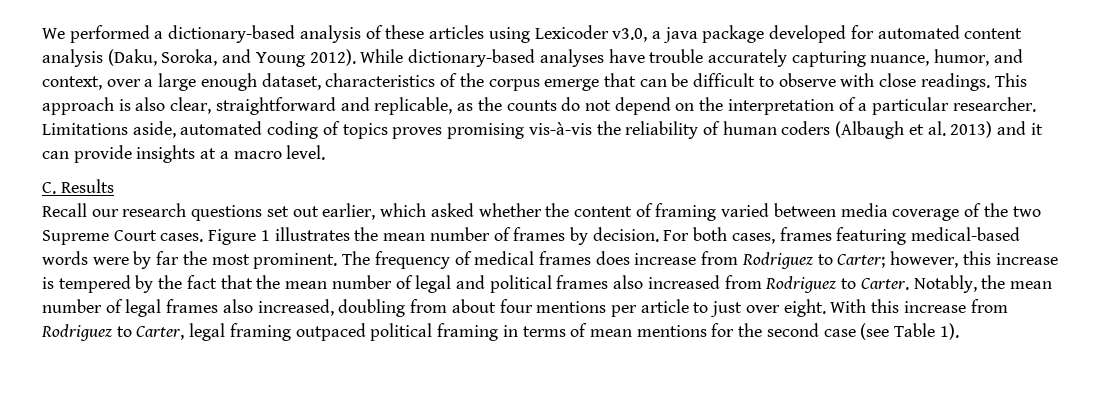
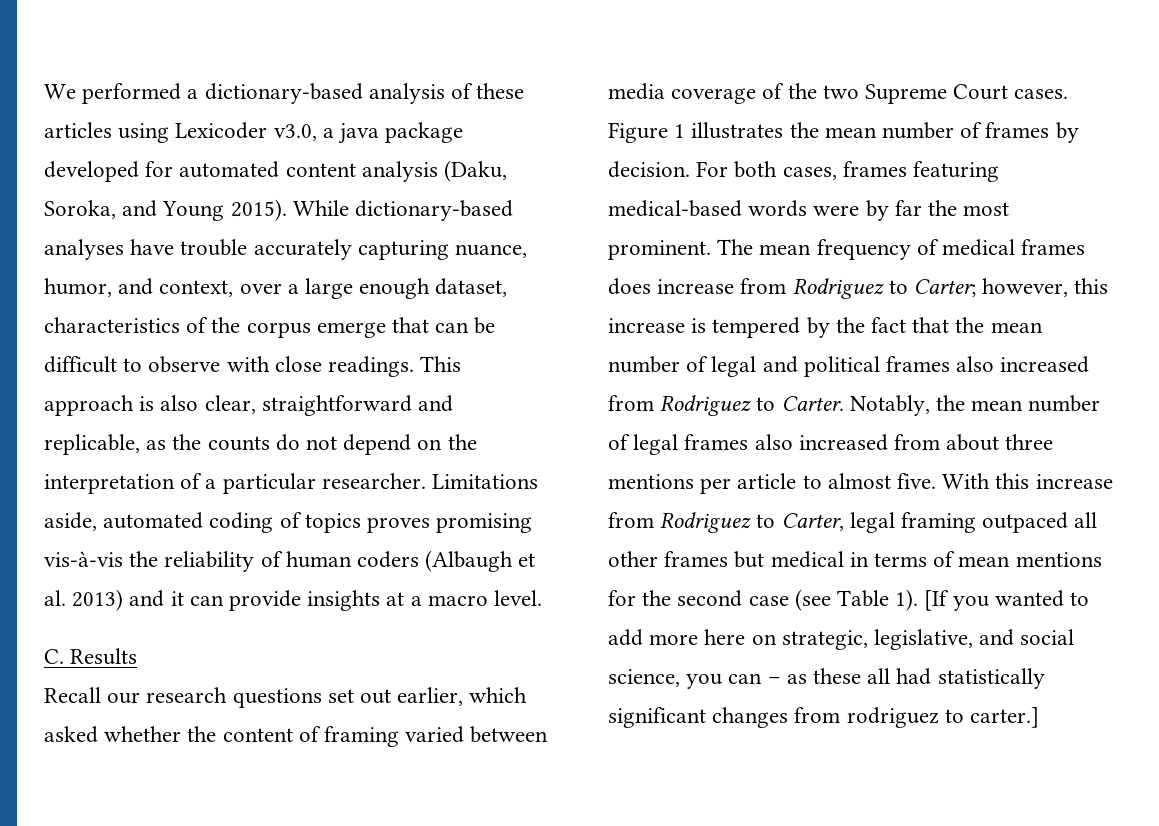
[309,49,356,66] 2012). -> [230,199,287,221] 2015).
(371, 258) none -> [759,244,812,255] mean
[257,299,406,317] increased, doubling -> [798,434,888,451] increased
[499,299,533,313] four -> [1005,434,1054,450] three
[710,299,826,317] just over eight. -> [827,473,937,489] almost five.
[370,323,499,341] political framing -> [1074,512,1098,528] [608,551,844,568] all other frames but medical
(959, 331) none -> [924,590,1090,611] [608,629,1075,650] [608,668,1045,689] [608,707,1040,728] [If you wanted to add more here on strategic, legislative, and social science, you can – as these all had statistically significant changes from rodriguez to carter.]

